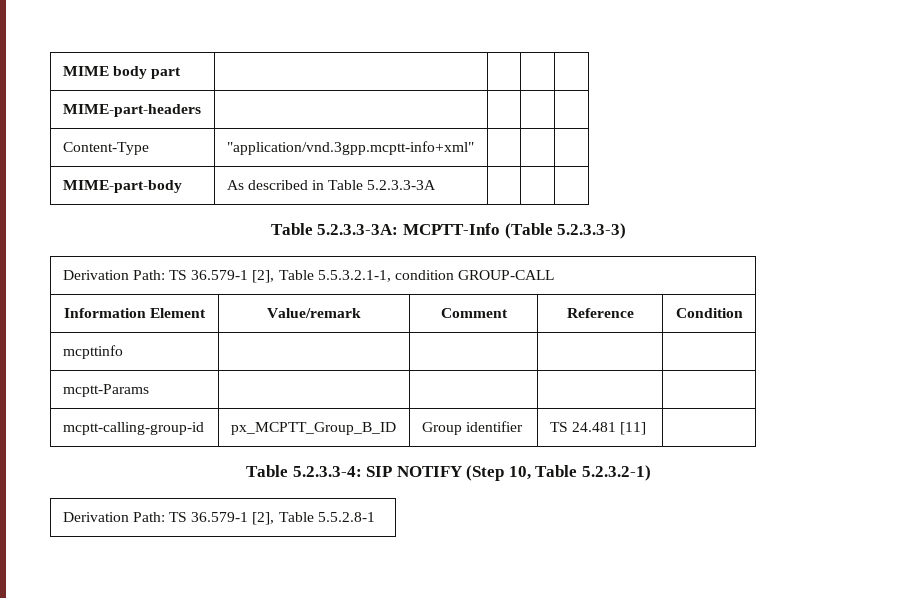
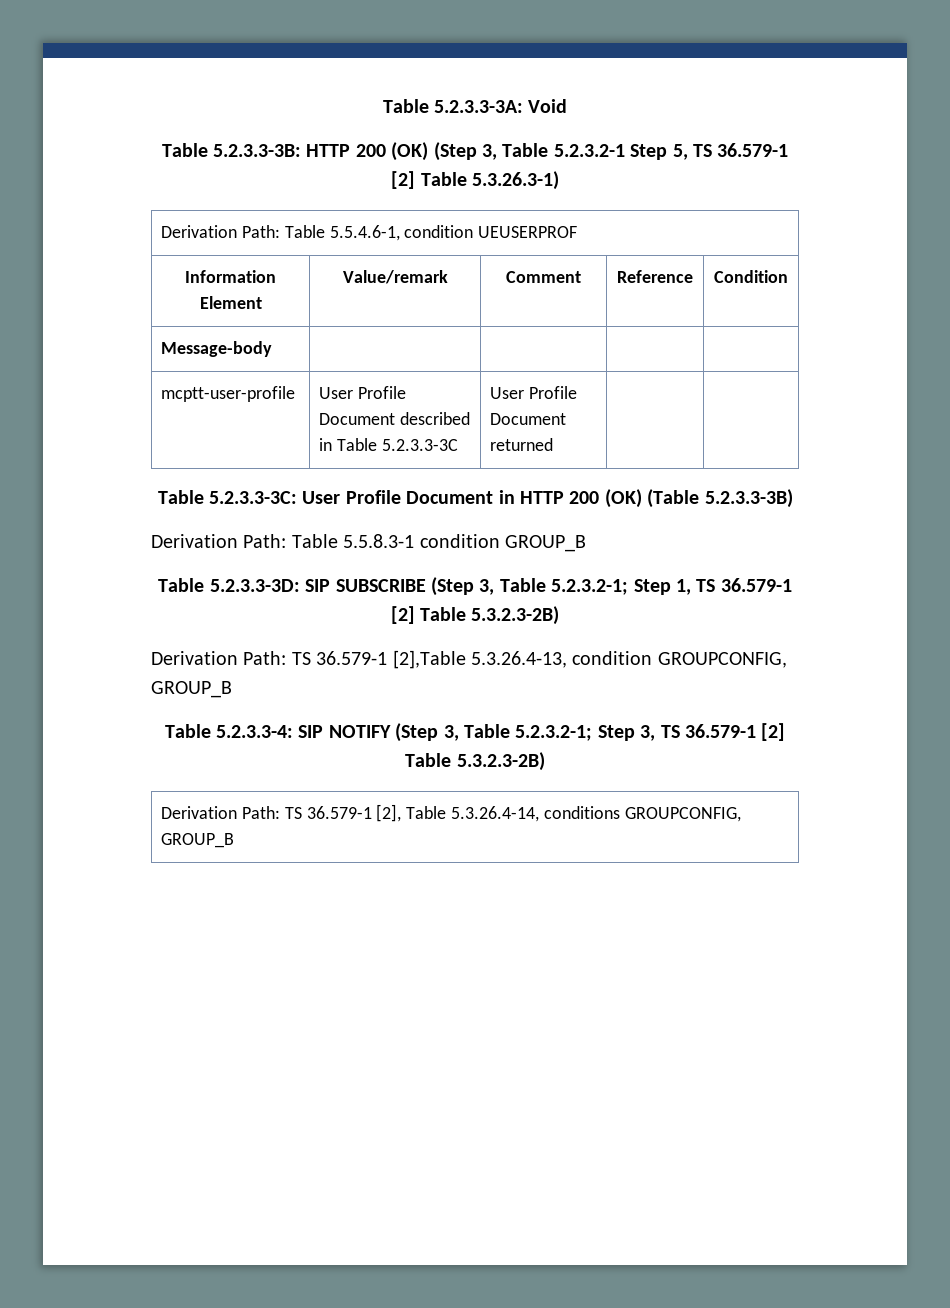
[62,66,181,79] [62,104,201,117] [62,142,149,155] [226,141,474,155] [62,180,182,193] [226,180,437,190] [270,223,627,239] [62,270,555,283] MIME body part | | | | // MIME-part-headers | | | | // Content-Type | "application/vnd.3gpp.mcptt-info+xml" | | | // MIME-part-body | As described in Table 5.2.3.3-3A | | | // Table 5.2.3.3-3A: MCPTT-Info (Table 5.2.3.3-3) // Derivation Path: TS 36.579-1 [2], Table 5.5.3.2.1-1, condition GROUP-CALL -> [382,99,568,113] [161,142,789,161] [391,171,559,190] [160,225,578,241] Table 5.2.3.3-3A: Void // Table 5.2.3.3-3B: HTTP 200 (OK) (Step 3, Table 5.2.3.2-1 Step 5, TS 36.579-1 [2] Table 5.3.26.3-1) // Derivation Path: Table 5.5.4.6-1, condition UEUSERPROF
[62,345,123,359] [62,384,149,397] [62,422,204,435] [230,422,396,435] [421,421,523,435] [549,422,646,435] mcpttinfo | | | | // mcptt-Params | | | | // mcptt-calling-group-id | px_MCPTT_Group_B_ID | Group identifier | TS 24.481 [11] | -> [160,341,272,357] [160,386,295,402] [318,386,406,399] [318,412,470,425] [318,438,458,451] [489,386,577,399] [489,413,566,425] [489,438,553,451] [157,489,793,508] [151,534,586,552] [158,577,792,596] [390,606,560,625] [151,650,787,669] [151,681,232,698] Message-body | | | | // mcptt-user-profile | User Profile Document described in Table 5.2.3.3-3C | User Profile Document returned | | // Table 5.2.3.3-3C: User Profile Document in HTTP 200 (OK) (Table 5.2.3.3-3B) // Derivation Path: Table 5.5.8.3-1 condition GROUP_B // Table 5.2.3.3-3D: SIP SUBSCRIBE (Step 3, Table 5.2.3.2-1; Step 1, TS 36.579-1 [2] Table 5.3.2.3-2B) // Derivation Path: TS 36.579-1 [2],Table 5.3.26.4-13, condition GROUPCONFIG, GROUP_B
[508,465,652,481] [62,512,375,525] 10, Table 5.2.3.2-1) // Derivation Path: TS 36.579-1 [2], Table 5.5.2.8-1 -> [443,723,786,741] [405,752,545,771] [160,804,741,822] [160,833,234,848] 3, Table 5.2.3.2-1; Step 3, TS 36.579-1 [2] Table 5.3.2.3-2B) // Derivation Path: TS 36.579-1 [2], Table 5.3.26.4-14, conditions GROUPCONFIG, GROUP_B

